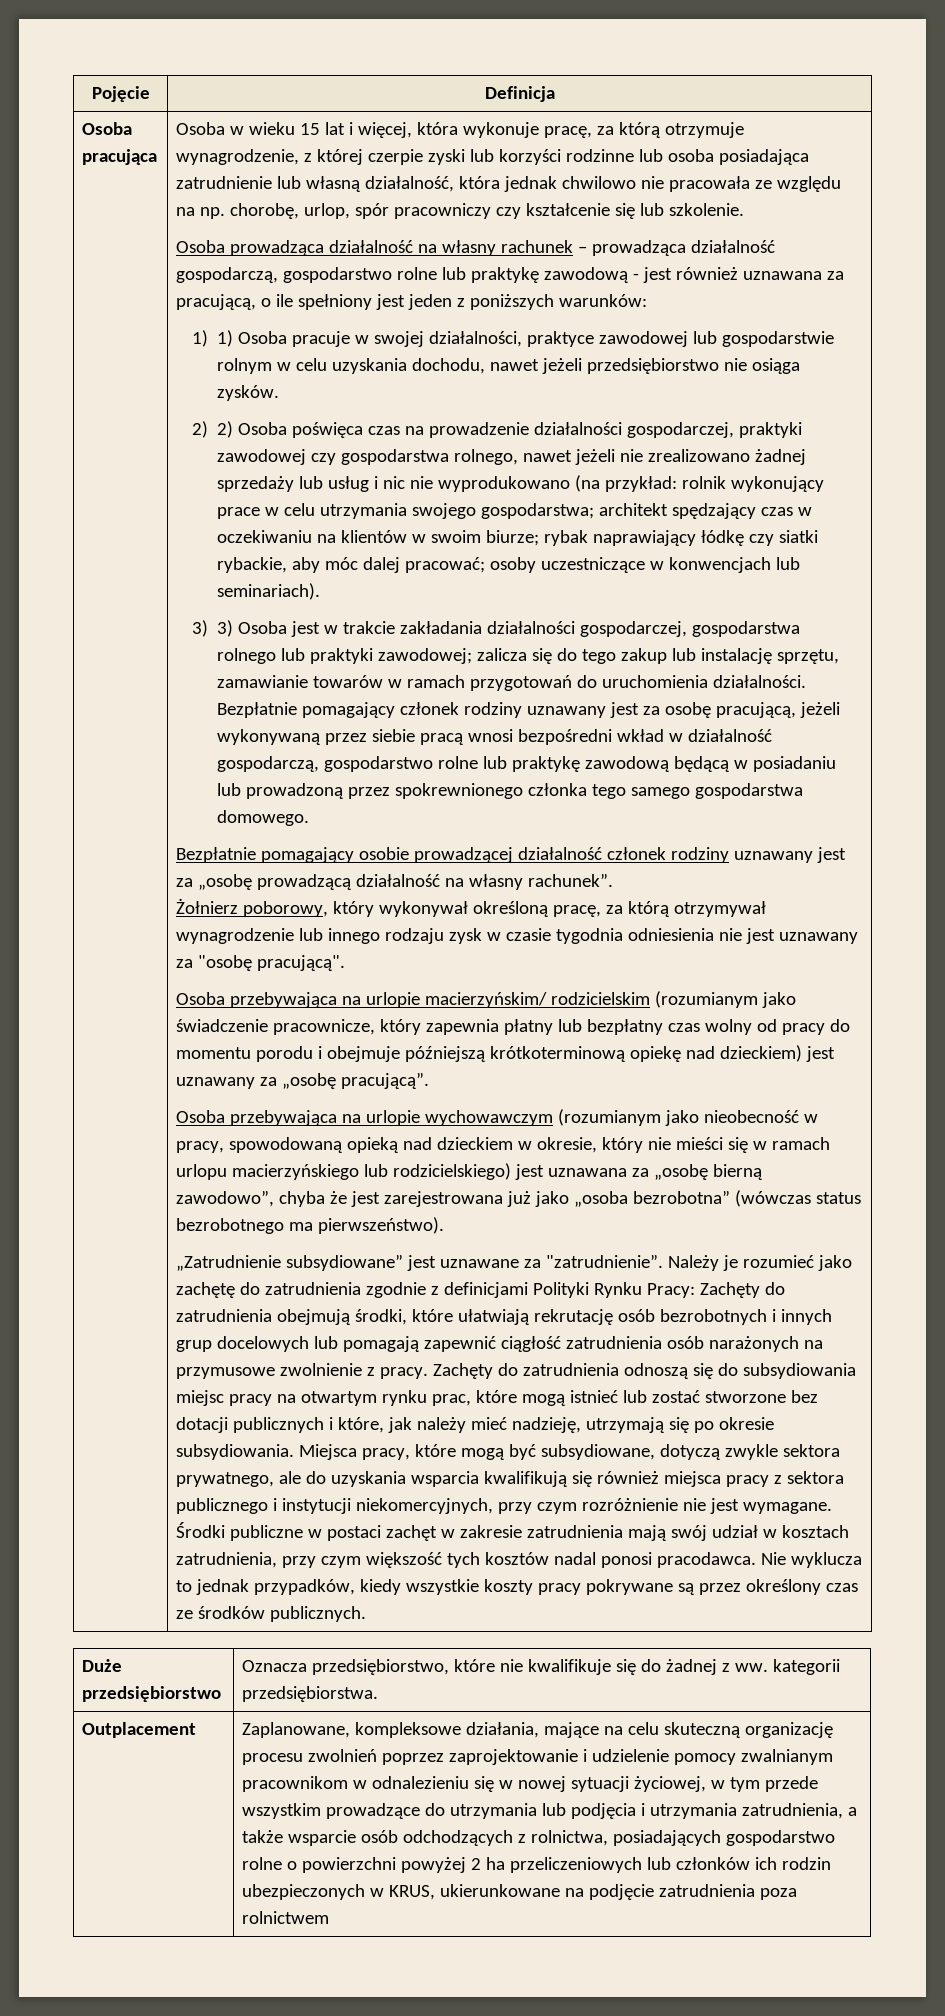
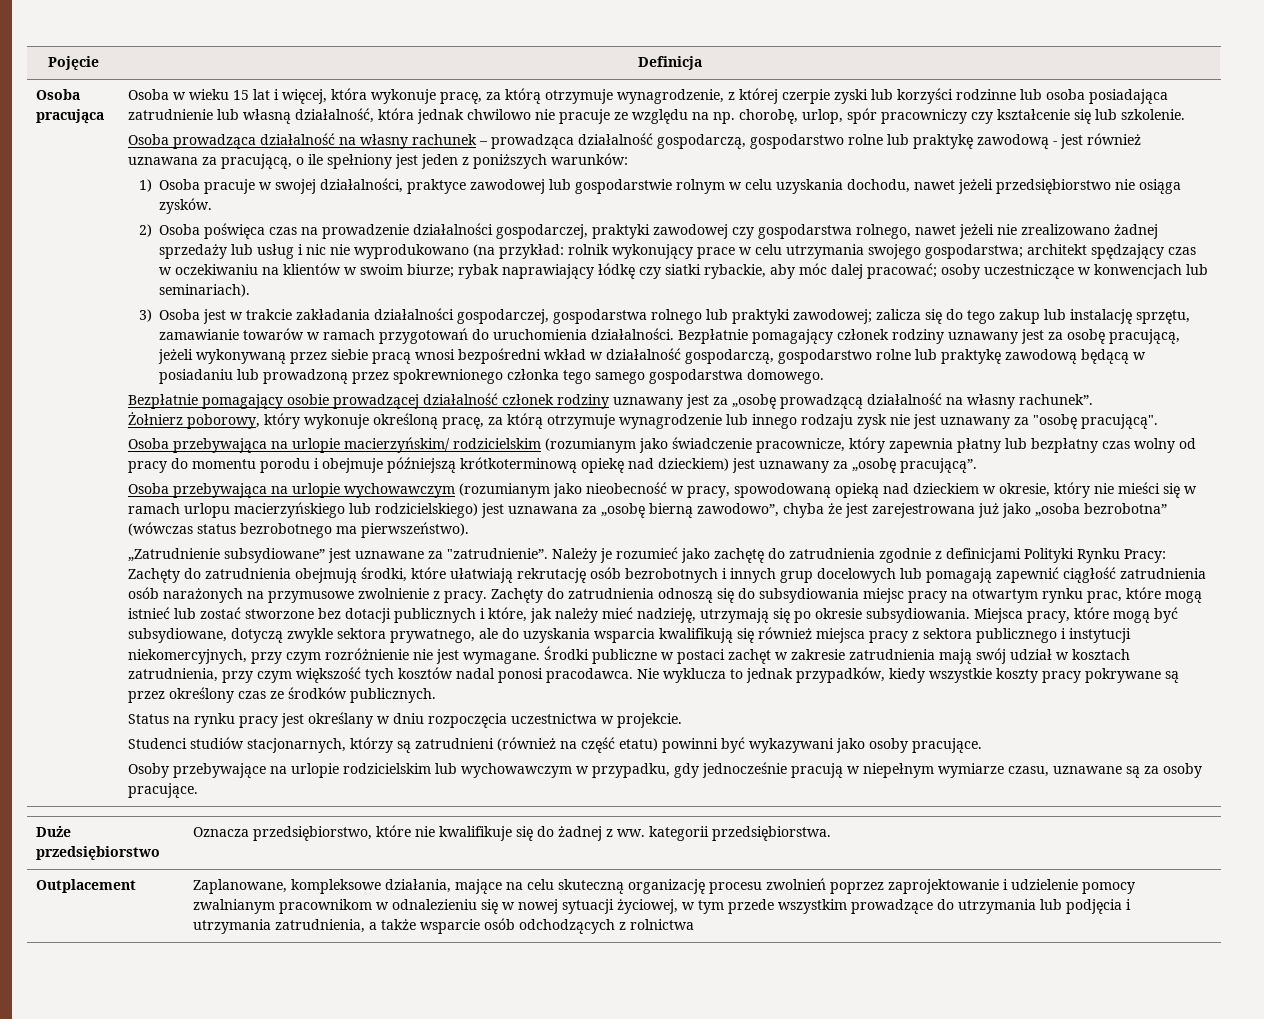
[668,176,750,192] pracowała -> [559,109,611,124] pracuje
[217,330,234,347] 1) -> (153, 185) none
[217,421,234,438] 2) -> (153, 230) none
[217,620,234,637] 3) -> (153, 315) none
[378,901,468,917] wykonywał -> [304,414,370,429] wykonuje
[673,901,766,917] otrzymywał -> [547,414,616,429] otrzymuje
[486,928,714,944] w czasie tygodnia odniesienia -> (888, 421) none
(366, 1614) none -> [128,712,683,728] [128,737,983,753] [128,762,1203,778] [128,783,199,798] // Status na rynku pracy jest określany w dniu rozpoczęcia uczestnictwa w projekcie. // Studenci studiów stacjonarnych, którzy są zatrudnieni (również na część etatu) powinni być wykazywani jako osoby pracujące. // Osoby przebywające na urlopie rodzicielskim lub wychowawczym w przypadku, gdy jednocześnie pracują w niepełnym wymiarze czasu, uznawane są za osoby pracujące.
[530,1830,835,1846] [241,1857,831,1873] [241,1884,797,1900] [241,1911,329,1924] rolnictwa, posiadających gospodarstwo rolne o powierzchni powyżej 2 ha przeliczeniowych lub członków ich rodzin ubezpieczonych w KRUS, ukierunkowane na podjęcie zatrudnienia poza rolnictwem -> [630,919,695,930] rolnictwa

